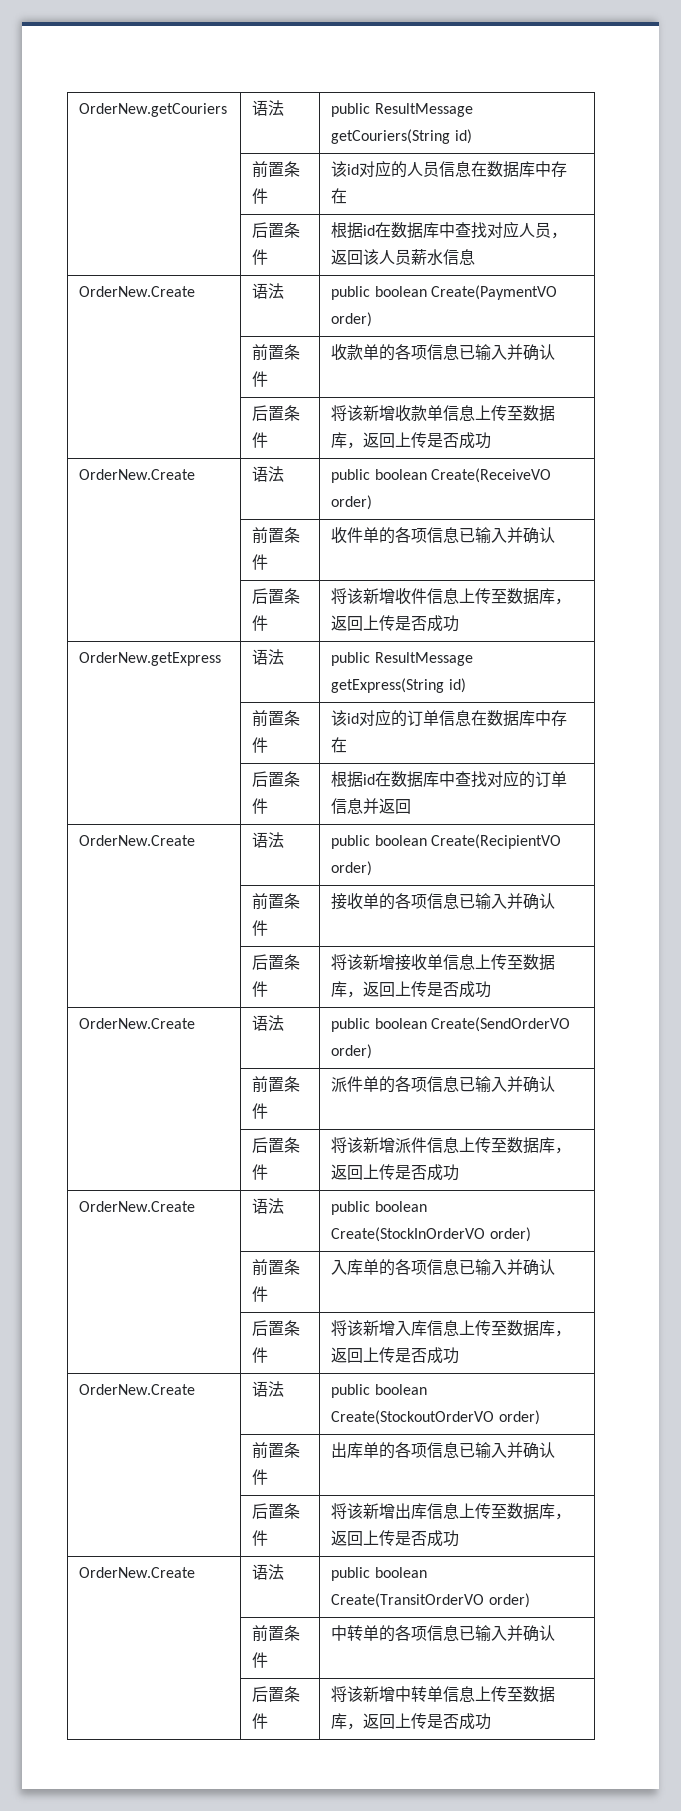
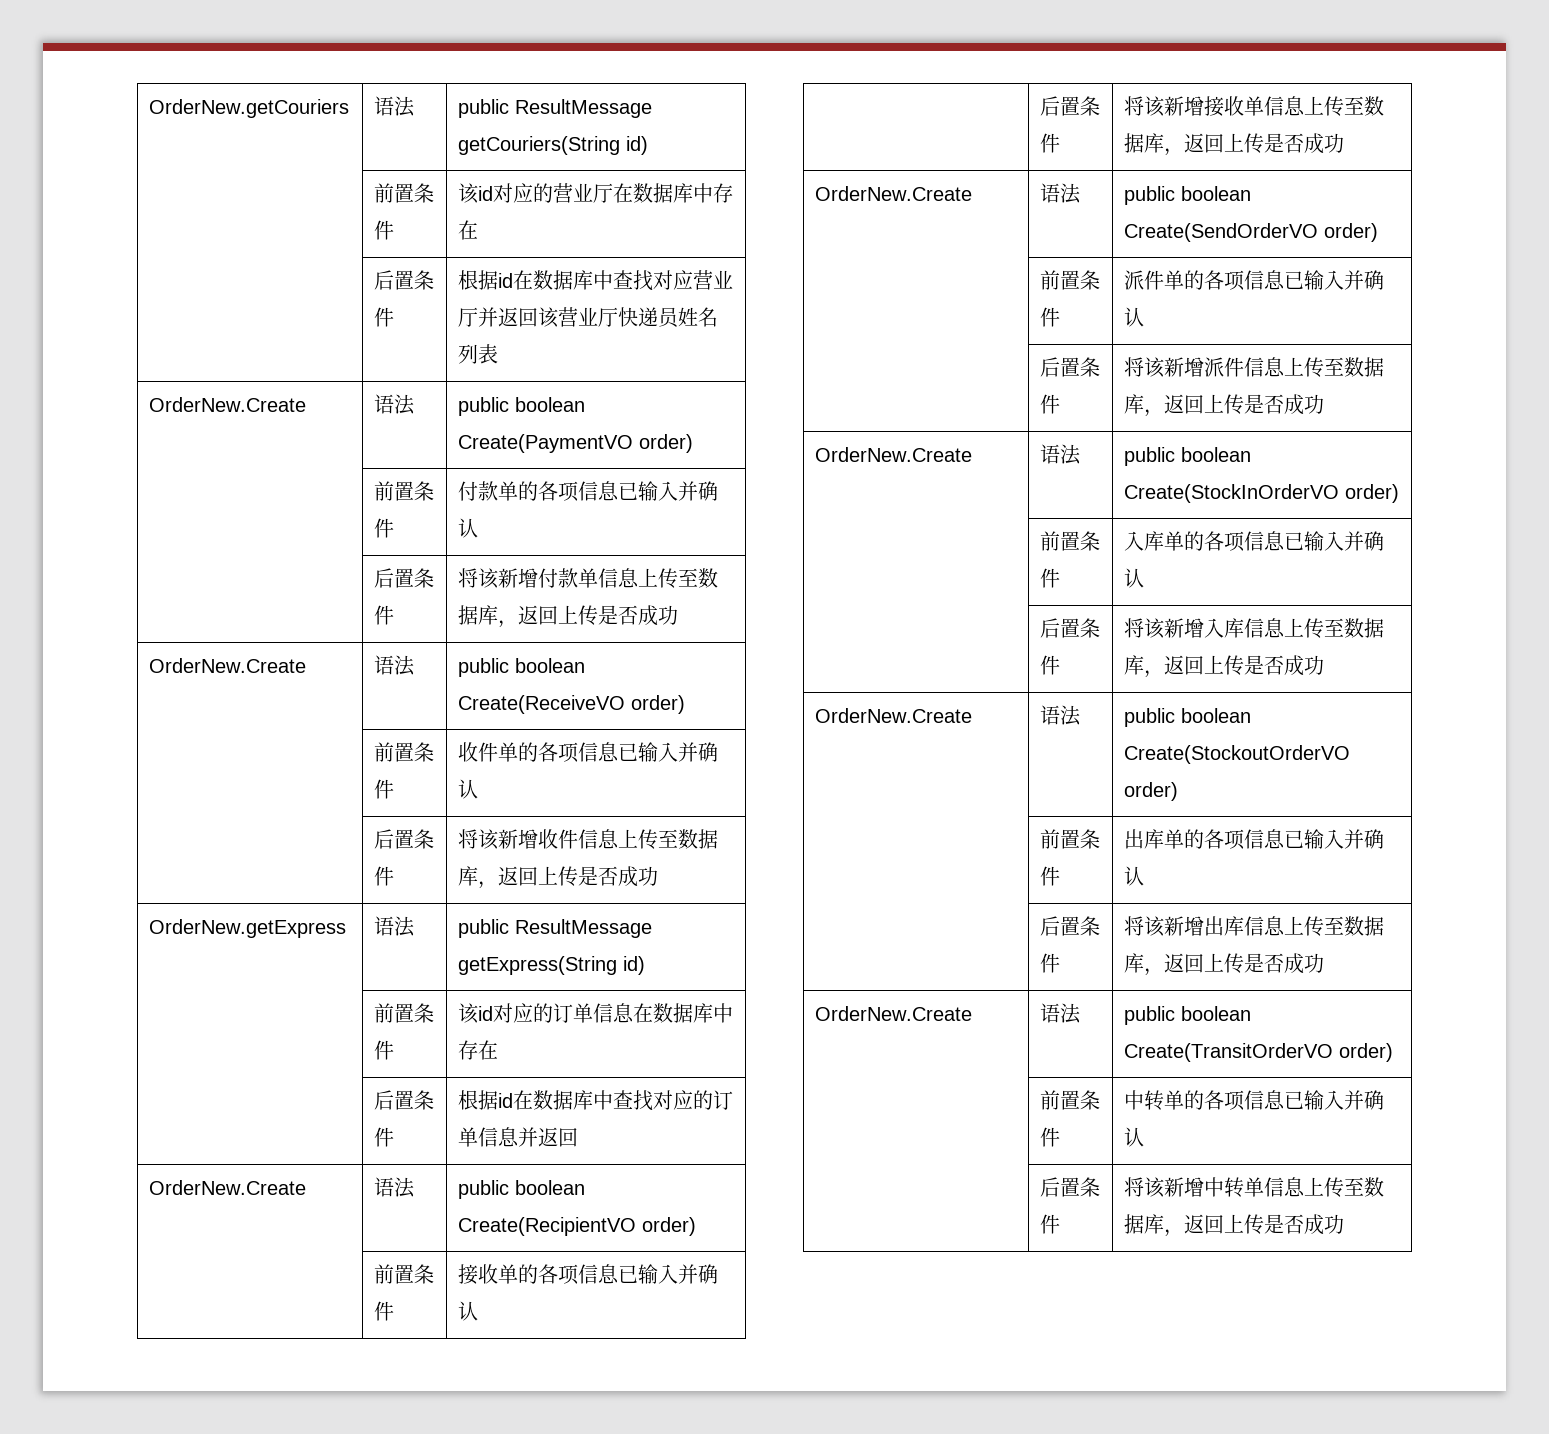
[407,161,472,177] 人员信息 -> [553,183,614,203] 营业厅
[519,222,568,239] [331,249,476,265] 人员，返回该人员薪水信息 -> [693,270,734,290] [458,307,719,328] [458,344,499,364] 营业厅并返回该营业厅快递员姓名列表
[331,344,348,361] 收 -> [458,481,479,501] 付
[395,405,412,422] 收 -> [538,568,559,588] 付

